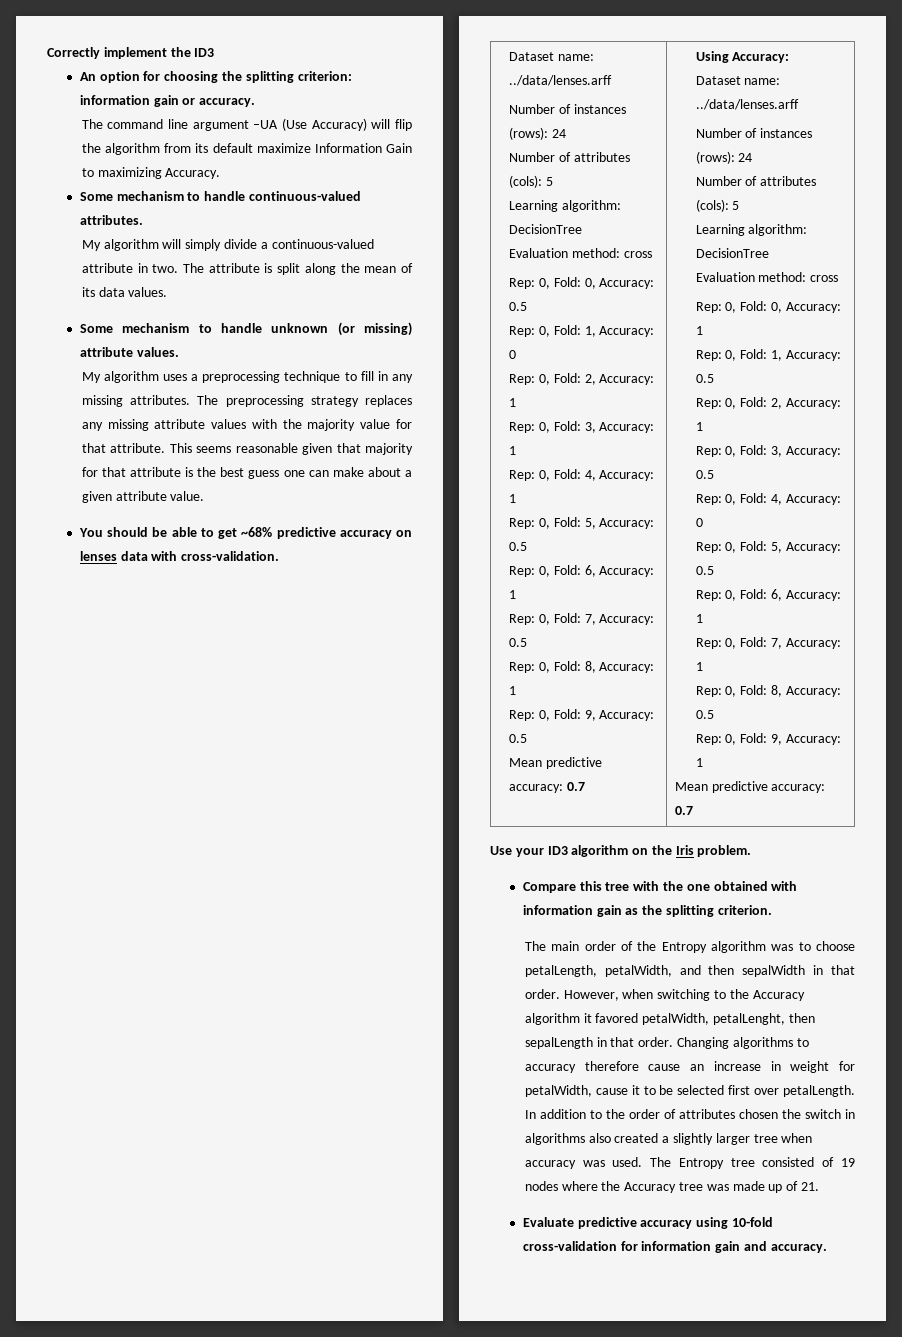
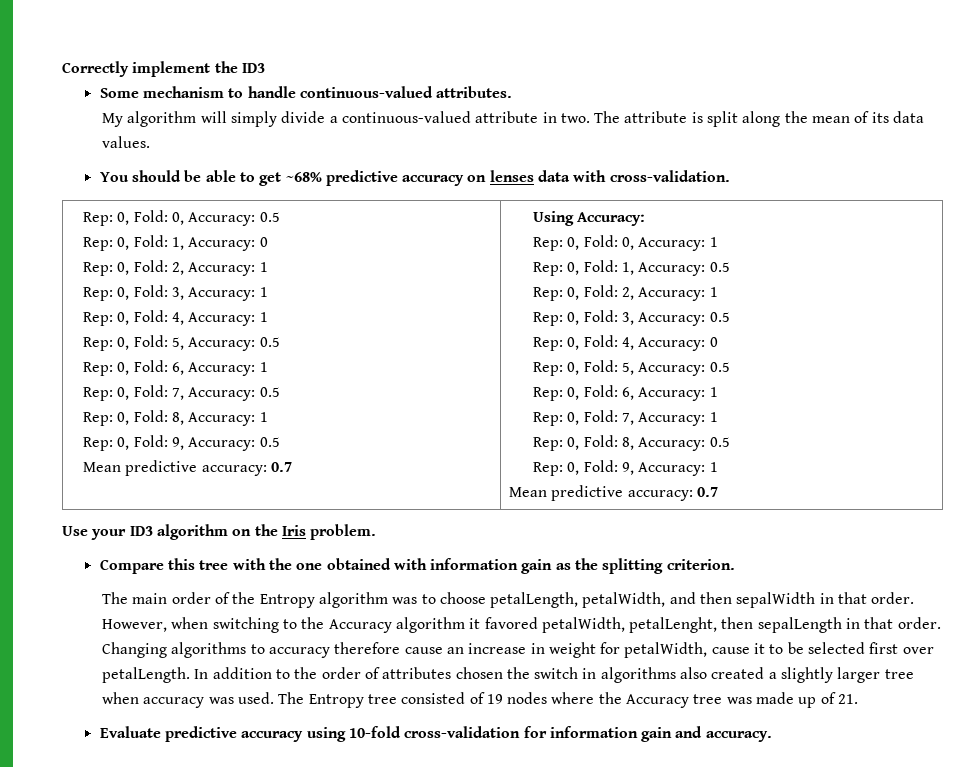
[79,71,352,83] [79,95,256,107] [81,118,412,131] [81,143,412,155] [81,167,221,179] // An option for choosing the splitting criterion: information gain or accuracy. // The command line argument –UA (Use Accuracy) will flip the algorithm from its default maximize Information Gain to maximizing Accuracy. -> (265, 68) none
[79,322,412,336] [79,347,179,357] [81,371,414,383] [81,395,412,407] [81,419,412,431] [81,443,413,455] [81,467,412,479] [81,491,205,503] // Some mechanism to handle unknown (or missing) attribute values. // My algorithm uses a preprocessing technique to fill in any missing attributes. The preprocessing strategy replaces any missing attribute values with the majority value for that attribute. This seems reasonable given that majority for that attribute is the best guess one can make about a given attribute value. -> (150, 142) none
[509,52,595,61] [509,75,613,86] [509,104,626,114] [509,127,567,140] [509,152,630,162] [509,175,554,188] [509,200,622,212] [509,224,583,234] [509,248,652,258] Dataset name: ../data/lenses.arff // Number of instances (rows): 24 // Number of attributes (cols): 5 // Learning algorithm: DecisionTree // Evaluation method: cross // -> (730, 176) none
[695,76,781,85] [695,99,799,110] [695,128,813,138] [695,151,753,164] [695,176,817,186] [695,199,740,212] [695,224,808,236] [695,248,769,258] [695,272,839,282] // Dataset name: ../data/lenses.arff // Number of instances (rows): 24 // Number of attributes (cols): 5 // Learning algorithm: DecisionTree // Evaluation method: cross -> (646, 219) none

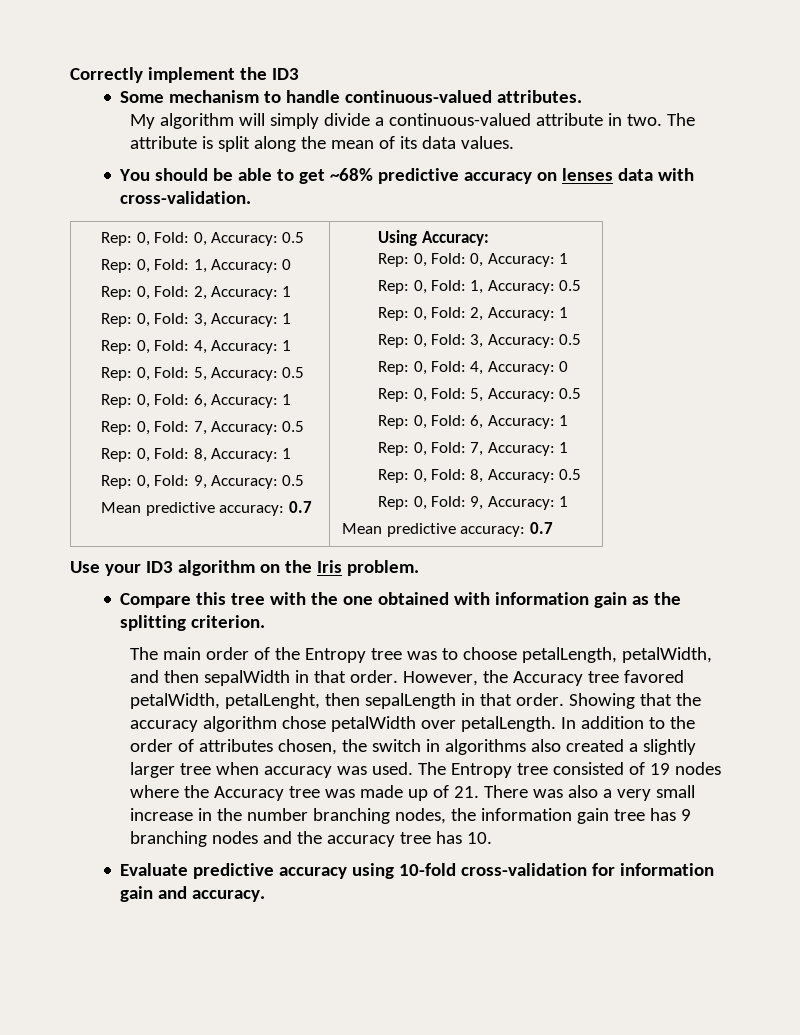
[318,592,388,608] algorithm -> [370,648,402,660] tree
[171,617,481,633] when switching to the Accuracy algorithm it -> [482,670,619,686] the Accuracy tree
[101,642,899,658] Changing algorithms to accuracy therefore cause an increase in weight for petalWidth, cause it to be selected first -> [568,693,701,709] [129,716,416,732] Showing that the accuracy algorithm chose petalWidth
[455,667,503,679] chosen -> [277,739,337,755] chosen,
(859, 699) none -> [483,785,695,801] [129,808,691,824] [129,831,492,847] There was also a very small increase in the number branching nodes, the information gain tree has 9 branching nodes and the accuracy tree has 10.

